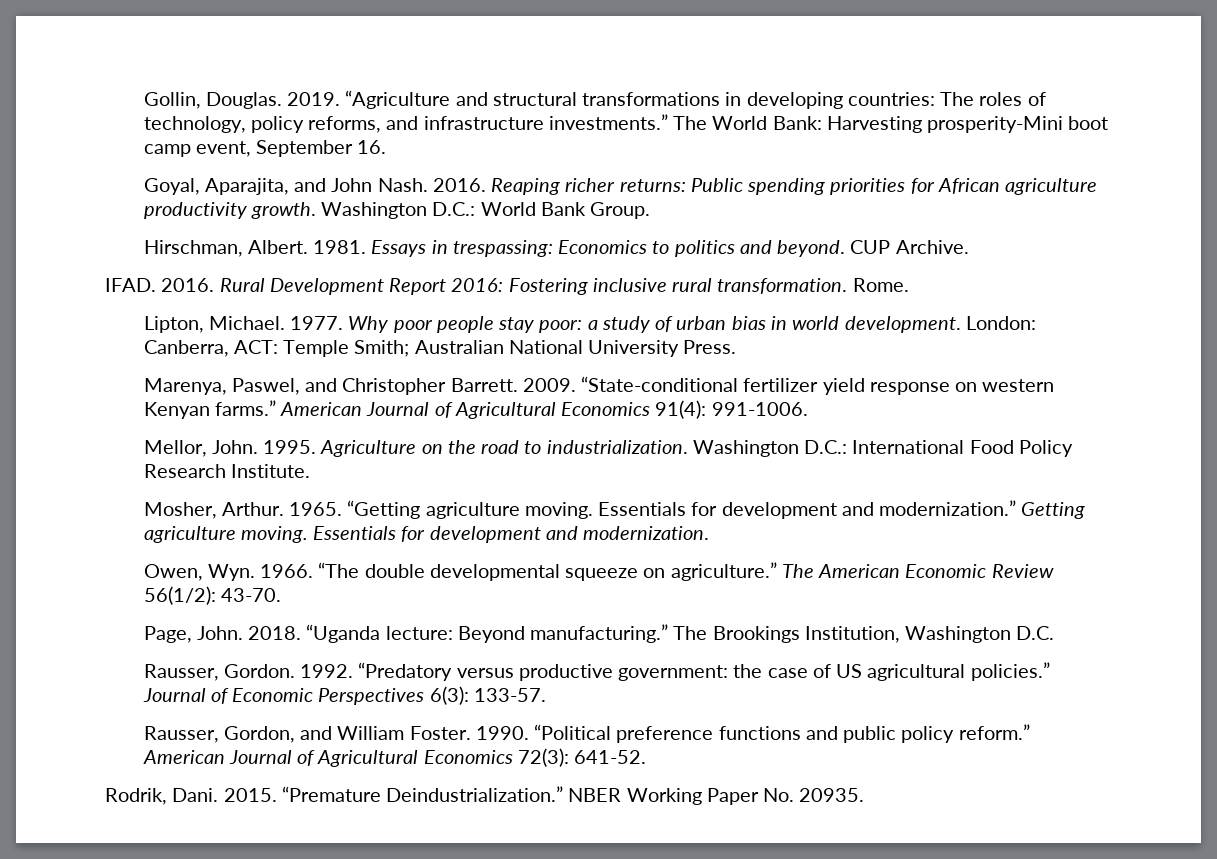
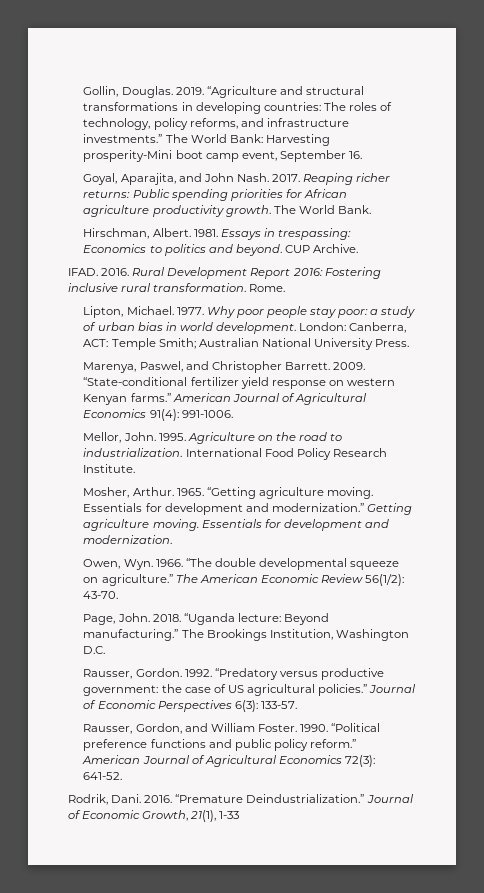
[432,178,486,192] 2016. -> [271,174,300,182] 2017.
[321,202,651,219] Washington D.C.: World Bank Group. -> [273,205,371,214] The World Bank.
[692,440,848,457] Washington D.C.: -> (183, 452) none
[223,788,277,802] 2015. -> [144,795,173,803] 2016.
[568,788,865,805] NBER Working Paper No. 20935. -> [366,794,414,803] [68,810,240,822] Journal of Economic Growth, 21(1), 1-33

